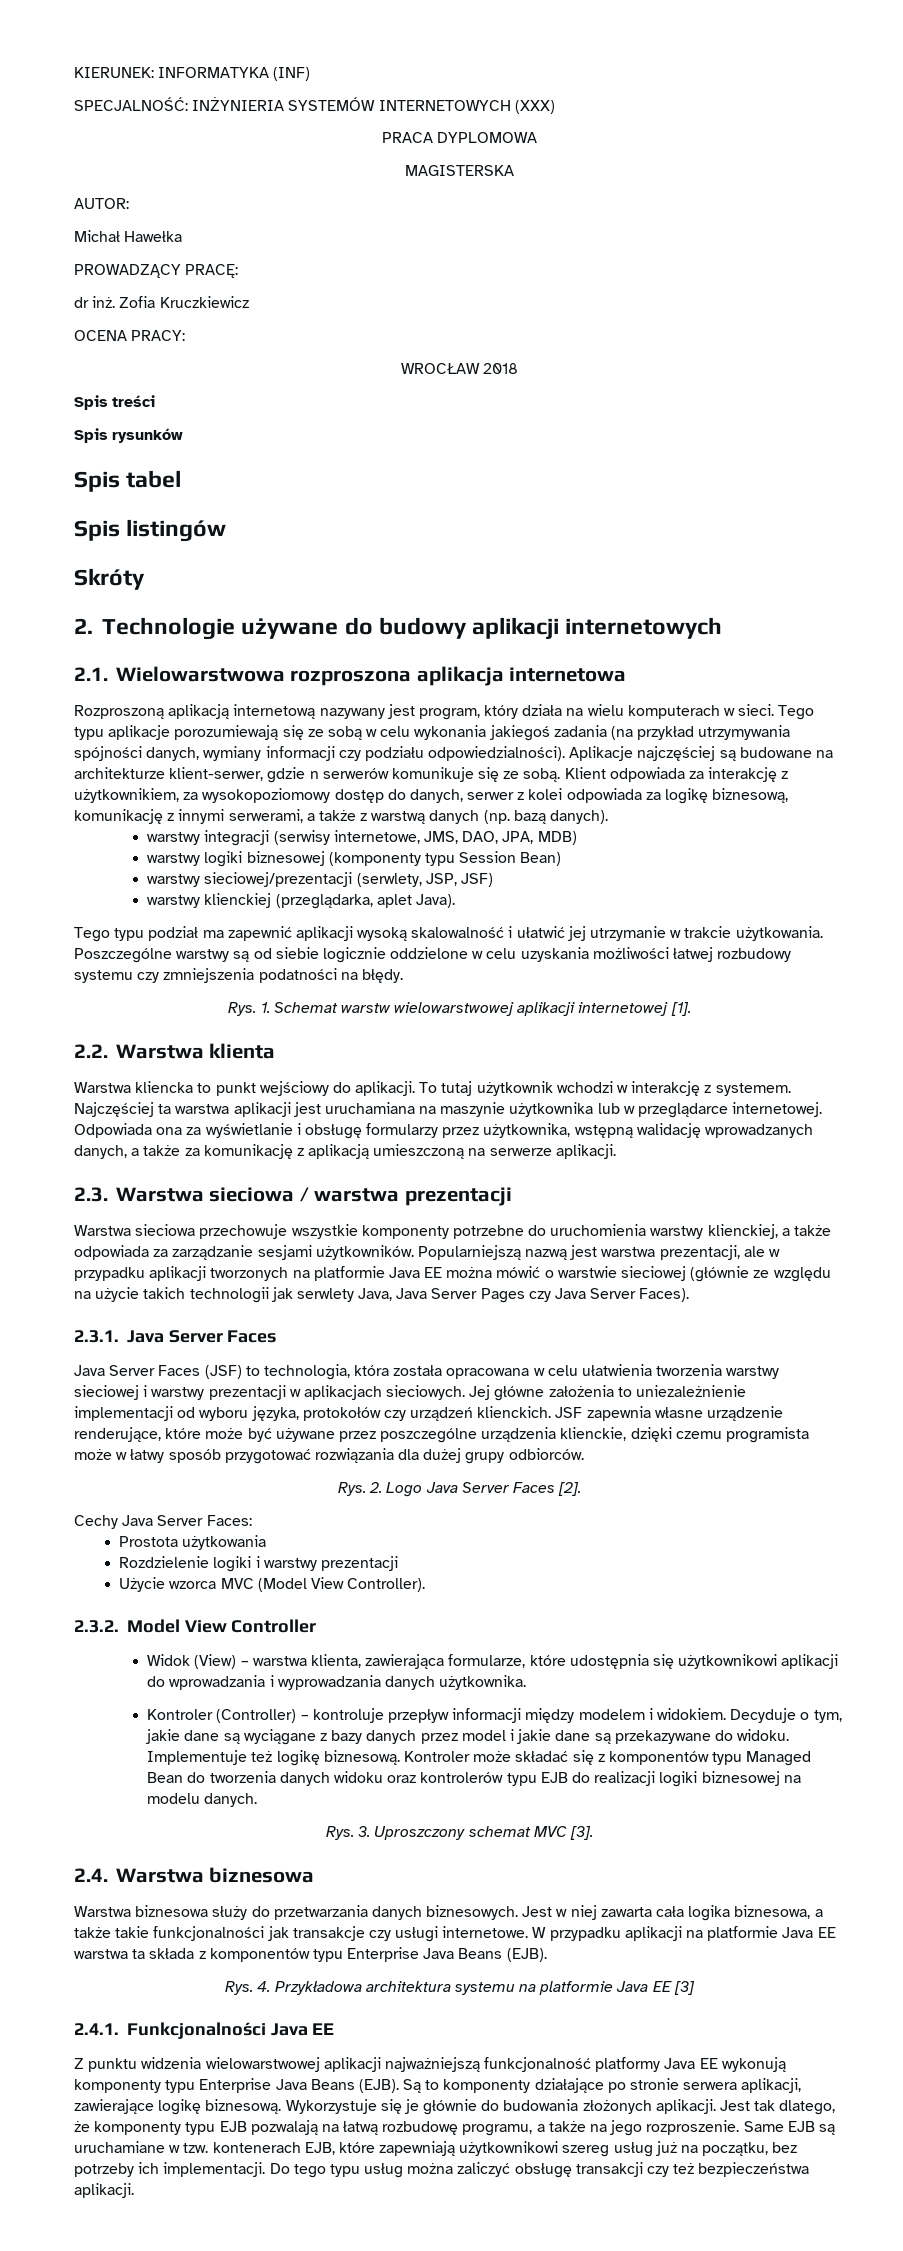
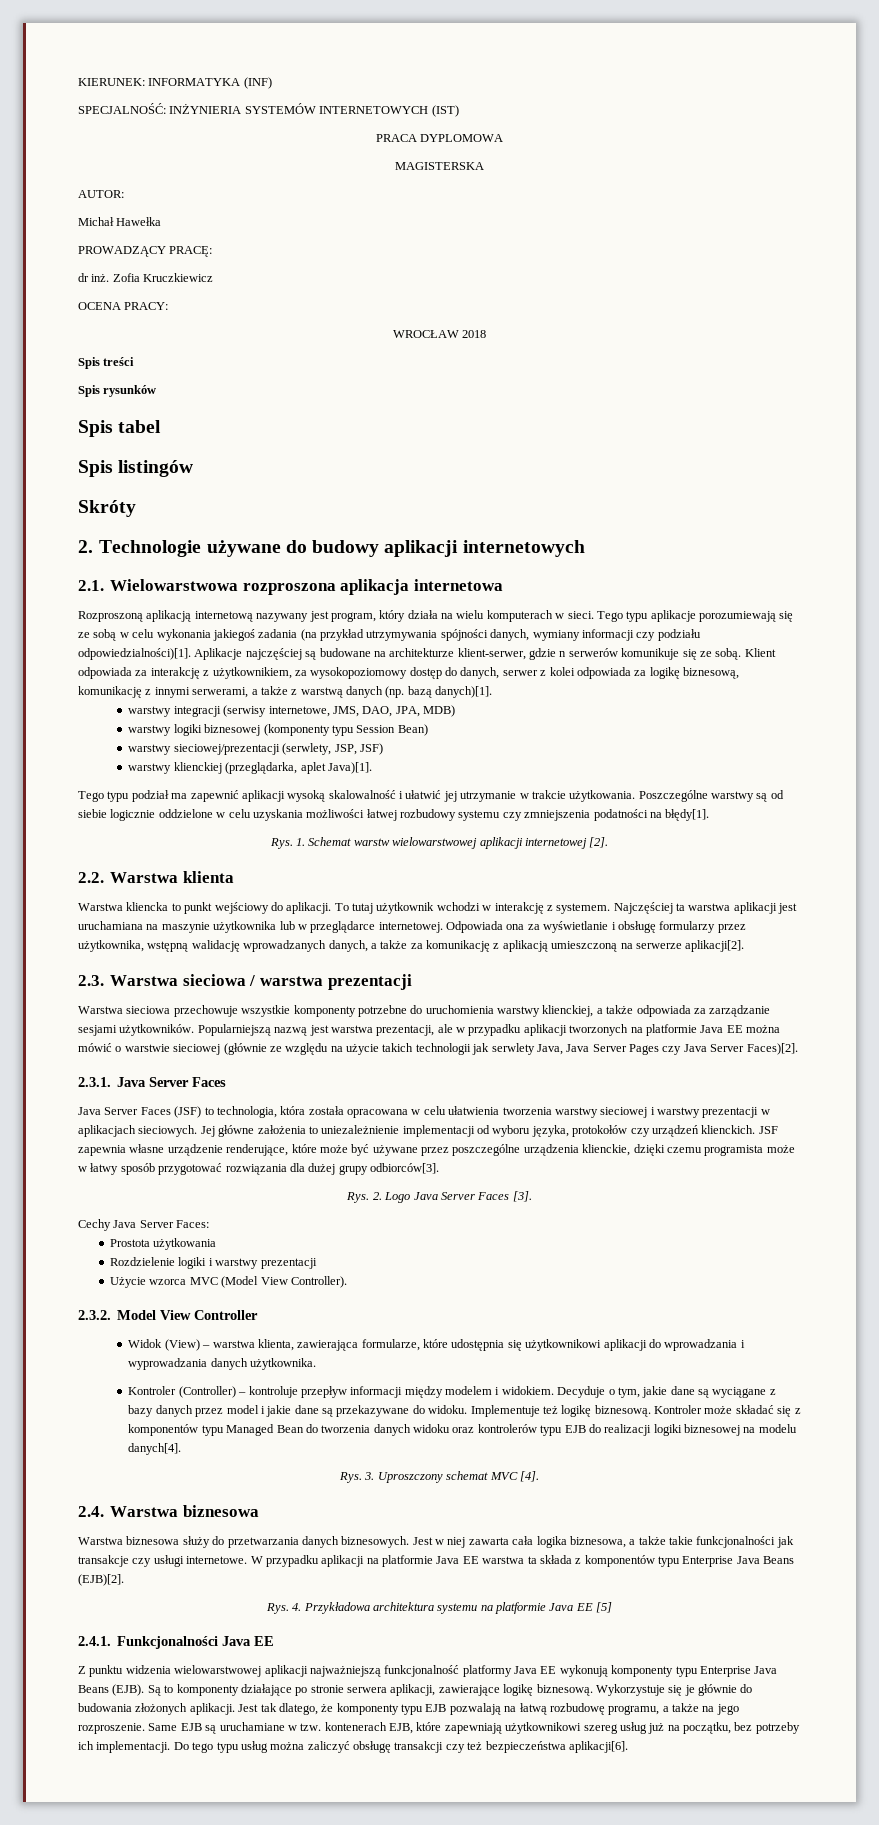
[514,100,555,114] (XXX) -> [431,105,459,117] (IST)
[428,746,566,761] odpowiedzialności). -> [78,648,191,660] odpowiedzialności)[1].
[550,810,609,824] danych). -> [435,686,493,698] danych)[1].
[416,894,456,908] Java). -> [327,762,372,774] Java)[1].
[361,969,403,983] błędy. -> [665,809,710,821] błędy[1].
[670,1002,691,1016] [1]. -> [589,837,609,848] [2].
[555,1144,616,1159] aplikacji. -> [685,940,745,952] aplikacji[2].
[639,1288,690,1302] Faces). -> [746,1043,798,1055] Faces)[2].
[508,1448,584,1460] odbiorców. -> [370,1163,439,1174] odbiorców[3].
[558,1482,582,1496] [2]. -> [512,1191,532,1202] [3].
[204,1793,258,1807] danych. -> [128,1443,182,1455] danych[4].
[569,1826,593,1840] [3]. -> [519,1471,539,1482] [4].
[506,1948,547,1962] (EJB). -> [78,1574,124,1586] (EJB)[2].
[673,1981,695,1995] [3] -> [596,1602,613,1613] [5]
[74,2183,134,2198] aplikacji. -> [568,1741,628,1753] aplikacji[6].

